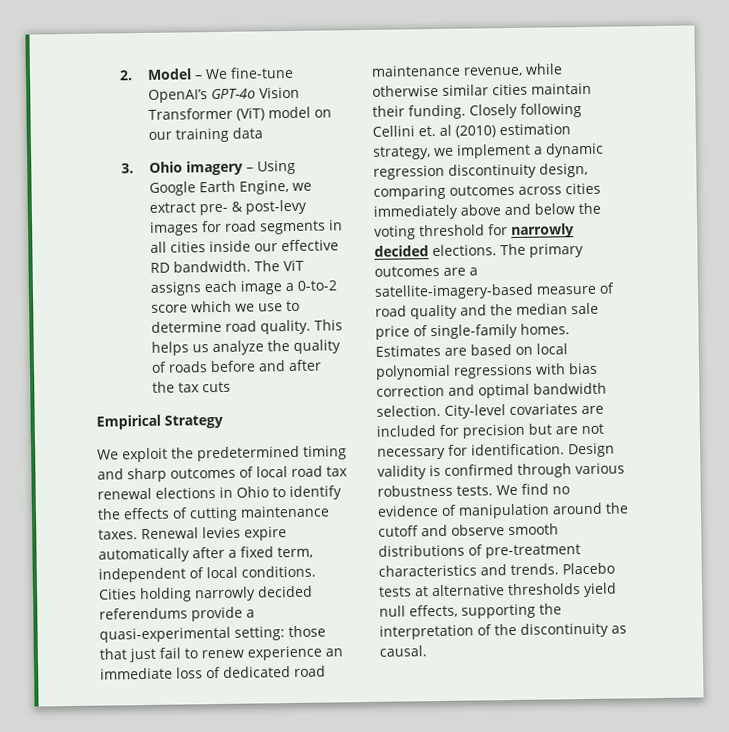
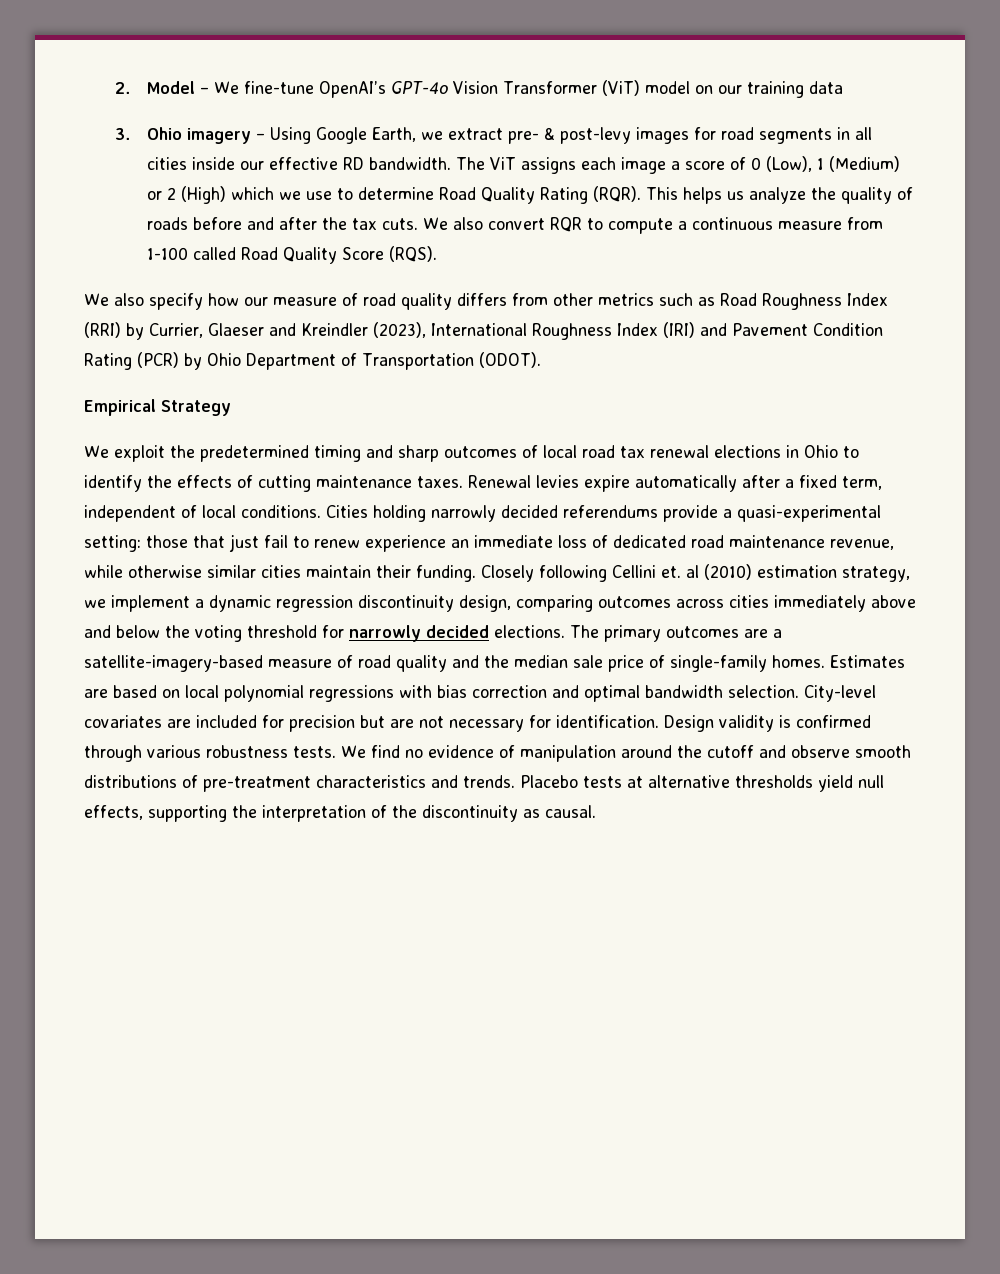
[198,180,289,195] Earth Engine, -> [371,127,416,142] Earth,
[296,280,337,291] [150,304,188,313] 0-to-2 score -> [684,156,900,172] [146,186,226,204] score of 0 (Low), 1 (Medium) or 2 (High)
[224,319,311,335] road quality. -> [438,186,641,204] Road Quality Rating (RQR).
[201,381,231,393] cuts -> [381,217,883,234] [146,246,437,264] [84,293,888,310] [84,322,883,340] [84,352,541,370] cuts. We also convert RQR to compute a continuous measure from 1-100 called Road Quality Score (RQS). // We also specify how our measure of road quality differs from other metrics such as Road Roughness Index (RRI) by Currier, Glaeser and Kreindler (2023), International Roughness Index (IRI) and Pavement Condition Rating (PCR) by Ohio Department of Transportation (ODOT).

